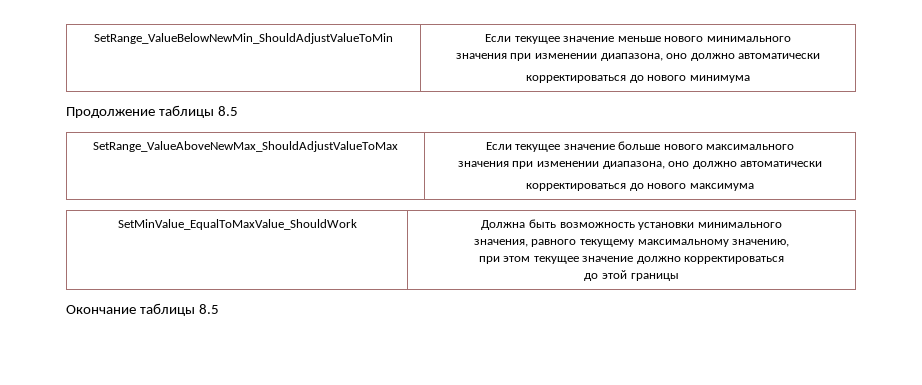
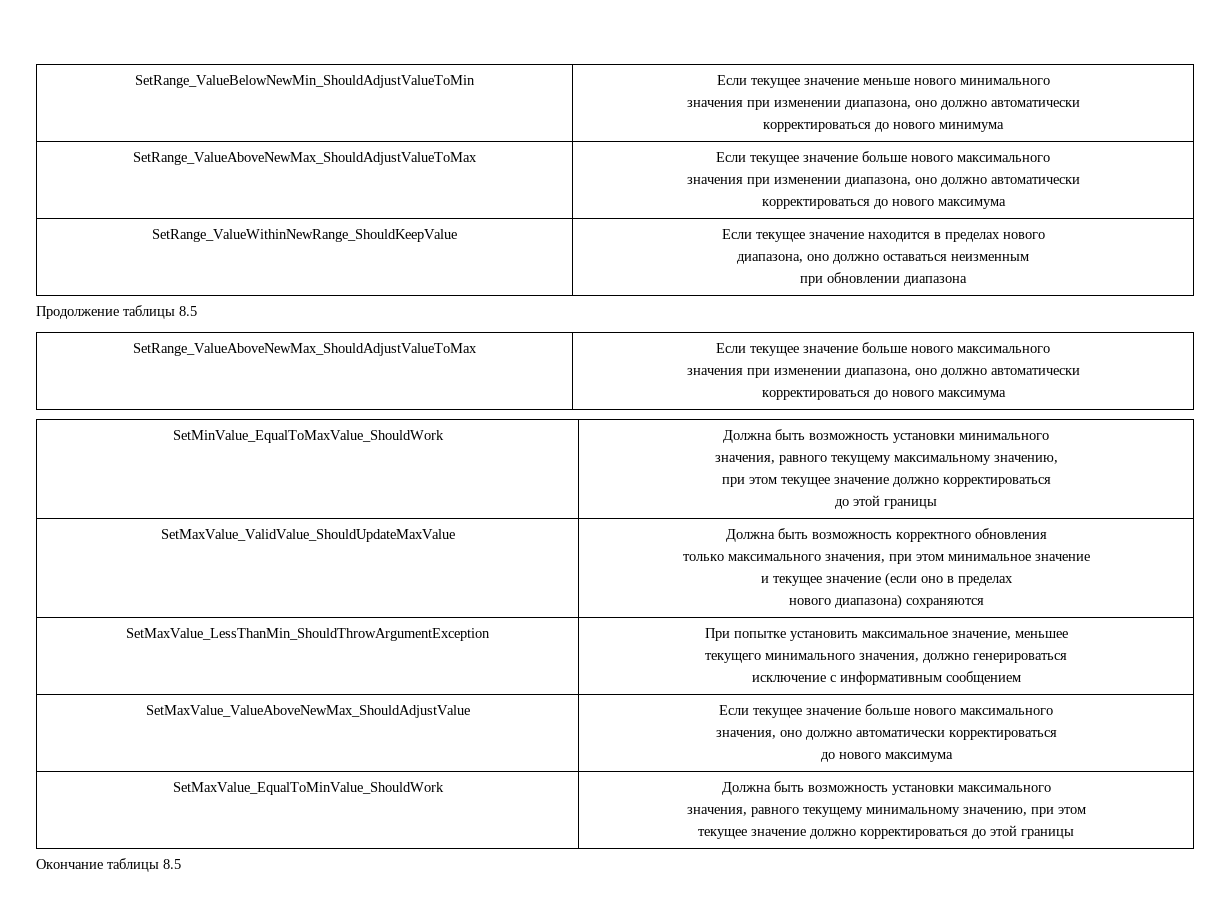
(750, 79) none -> [133,152,477,165] [716,151,1050,165] [686,177,1080,187] [761,199,1006,209] [152,229,457,242] [721,229,1045,242] [737,254,1029,264] [800,272,967,286] // SetRange_ValueAboveNewMax_ShouldAdjustValueToMax | Если текущее значение больше нового максимального // значения при изменении диапазона, оно должно автоматически // корректироваться до нового максимума // SetRange_ValueWithinNewRange_ShouldKeepValue | Если текущее значение находится в пределах нового // диапазона, оно должно оставаться неизменным // при обновлении диапазона
(679, 277) none -> [160,529,455,542] [725,528,1047,542] [682,554,1090,564] [760,572,1013,587] [788,594,984,609] [125,628,490,641] [704,628,1068,641] [705,653,1067,663] [751,671,1021,685] [145,705,470,718] [719,704,1053,718] [715,730,1057,740] [820,752,953,762] [172,782,444,795] [721,781,1051,795] [686,807,1086,817] [698,825,1074,839] // SetMaxValue_ValidValue_ShouldUpdateMaxValue | Должна быть возможность корректного обновления // только максимального значения, при этом минимальное значение // и текущее значение (если оно в пределах // нового диапазона) сохраняются // SetMaxValue_LessThanMin_ShouldThrowArgumentException | При попытке установить максимальное значение, меньшее // текущего минимального значения, должно генерироваться // исключение с информативным сообщением // SetMaxValue_ValueAboveNewMax_ShouldAdjustValue | Если текущее значение больше нового максимального // значения, оно должно автоматически корректироваться // до нового максимума // SetMaxValue_EqualToMinValue_ShouldWork | Должна быть возможность установки максимального // значения, равного текущему минимальному значению, при этом // текущее значение должно корректироваться до этой границы

